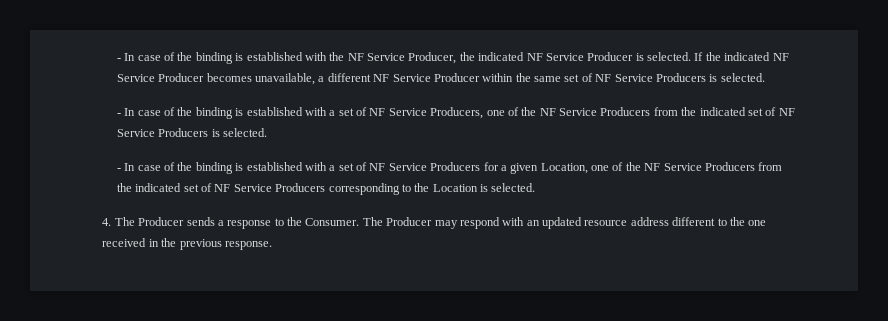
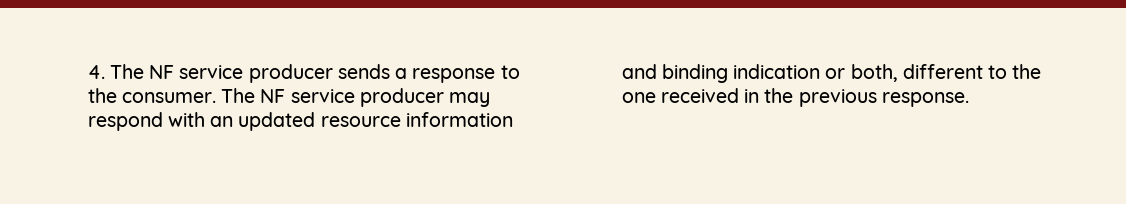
[116,52,789,64] [116,73,765,85] [116,107,795,119] [116,128,268,137] [116,162,783,174] [116,183,536,195] [102,217,185,226] - In case of the binding is established with the NF Service Producer, the indicated NF Service Producer is selected. If the indicated NF Service Producer becomes unavailable, a different NF Service Producer within the same set of NF Service Producers is selected. // - In case of the binding is established with a set of NF Service Producers, one of the NF Service Producers from the indicated set of NF Service Producers is selected. // - In case of the binding is established with a set of NF Service Producers for a given Location, one of the NF Service Producers from the indicated set of NF Service Producers corresponding to the Location is selected. // 4. The Producer -> [87,64,333,83] 4. The NF service producer
[305,217,433,226] Consumer. The Producer -> [121,88,444,107] consumer. The NF service producer
[630,217,669,226] address -> [405,112,513,127] [621,64,898,83] information and binding indication or both,

